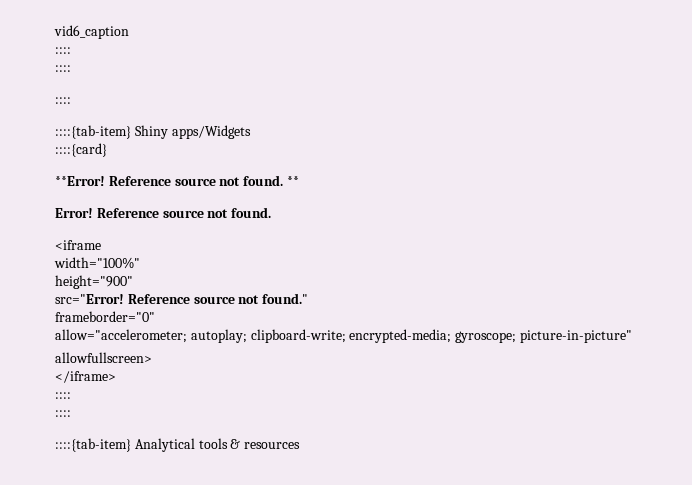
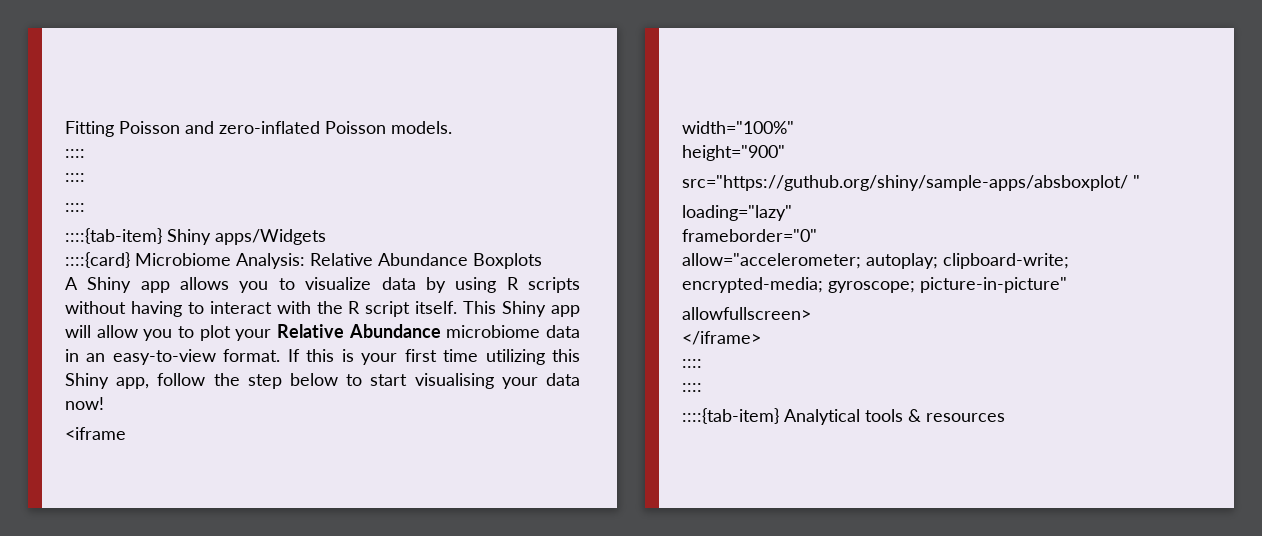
[54,25,129,39] vid6_caption -> [65,121,452,137] Fitting Poisson and zero-inflated Poisson models.
[55,175,299,186] [55,207,272,218] [55,240,101,250] [54,257,140,269] [55,275,133,289] [55,293,309,304] // **Error! Reference source not found. ** // Error! Reference source not found. // <iframe // width="100%" // height="900" // src="Error! Reference source not found." -> [135,253,542,269] [65,277,580,293] [65,301,581,317] [65,324,580,341] [65,349,580,365] [65,373,580,389] [65,397,104,410] [65,427,126,440] [682,121,794,134] [682,145,785,161] [682,175,1140,191] [682,205,792,221] Microbiome Analysis: Relative Abundance Boxplots // A Shiny app allows you to visualize data by using R scripts without having to interact with the R script itself. This Shiny app will allow you to plot your Relative Abundance microbiome data in an easy-to-view format. If this is your first time utilizing this Shiny app, follow the step below to start visualising your data now! // <iframe // width="100%" // height="900" // src="https://guthub.org/shiny/sample-apps/absboxplot/ " // loading="lazy"

